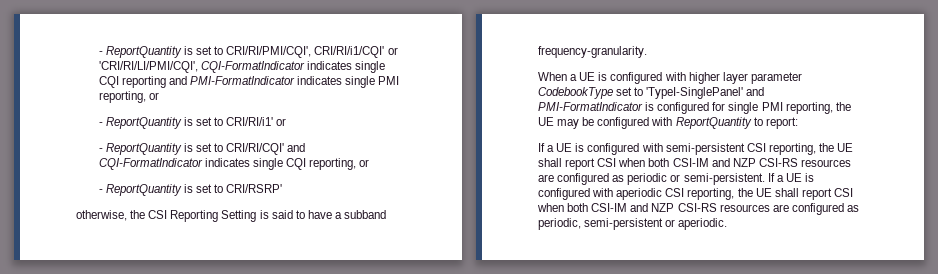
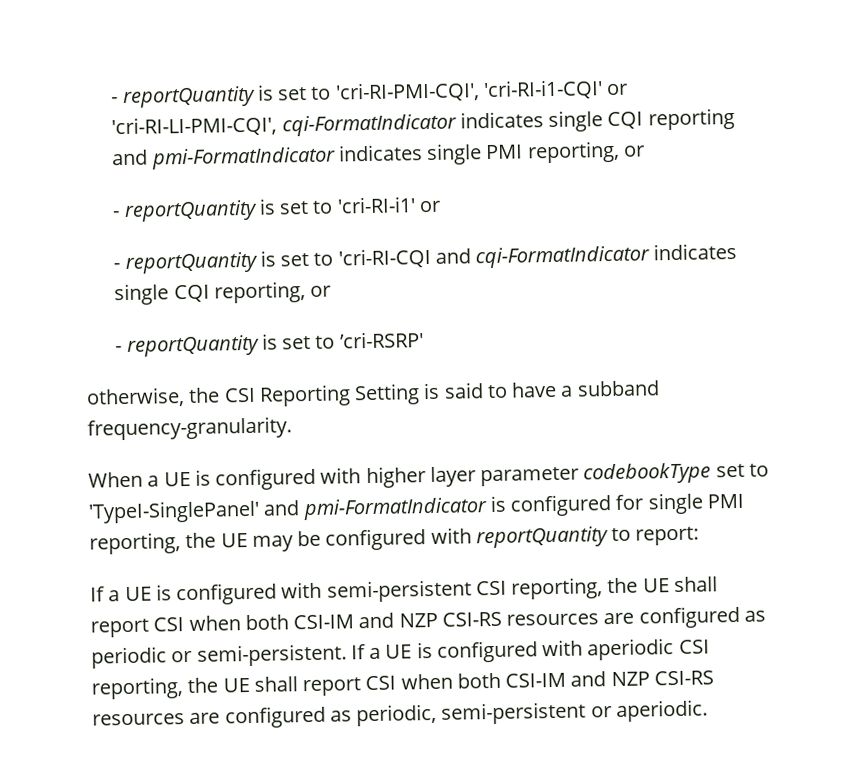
[98,46,398,58] [98,61,305,73] - ReportQuantity is set to CRI/RI/PMI/CQI', CRI/RI/i1/CQI' or 'CRI/RI/LI/PMI/CQI', CQI-FormatIndicator -> [111,79,629,109] [111,113,457,138] - reportQuantity is set to 'cri-RI-PMI-CQI', 'cri-RI-i1-CQI' or 'cri-RI-LI-PMI-CQI', cqi-FormatIndicator
[190,76,296,85] PMI-FormatIndicator -> [150,146,336,170] pmi-FormatIndicator
[105,117,287,129] [98,143,306,155] [98,158,203,170] ReportQuantity is set to CRI/RI/i1' or // - ReportQuantity is set to CRI/RI/CQI' and CQI-FormatIndicator -> [123,196,441,222] [113,245,651,274] reportQuantity is set to 'cri-RI-i1' or // - reportQuantity is set to 'cri-RI-CQI and cqi-FormatIndicator
[105,184,283,196] ReportQuantity is set to CRI/RSRP' -> [126,331,424,357] reportQuantity is set to ’cri-RSRP'
[538,87,613,99] CodebookType -> [583,462,712,485] codebookType
[538,102,643,111] PMI-FormatIndicator -> [302,497,488,521] pmi-FormatIndicator
[675,117,752,129] ReportQuantity -> [475,526,609,549] reportQuantity

